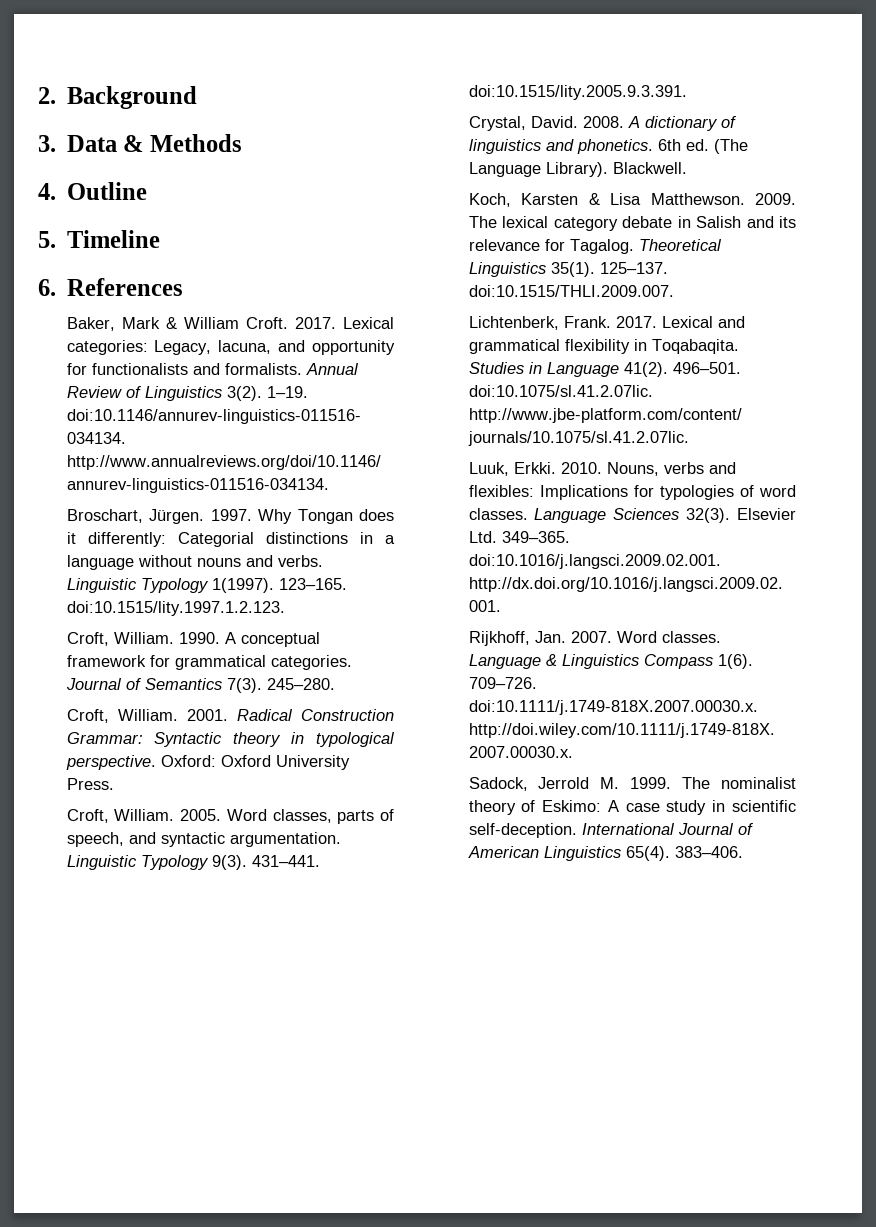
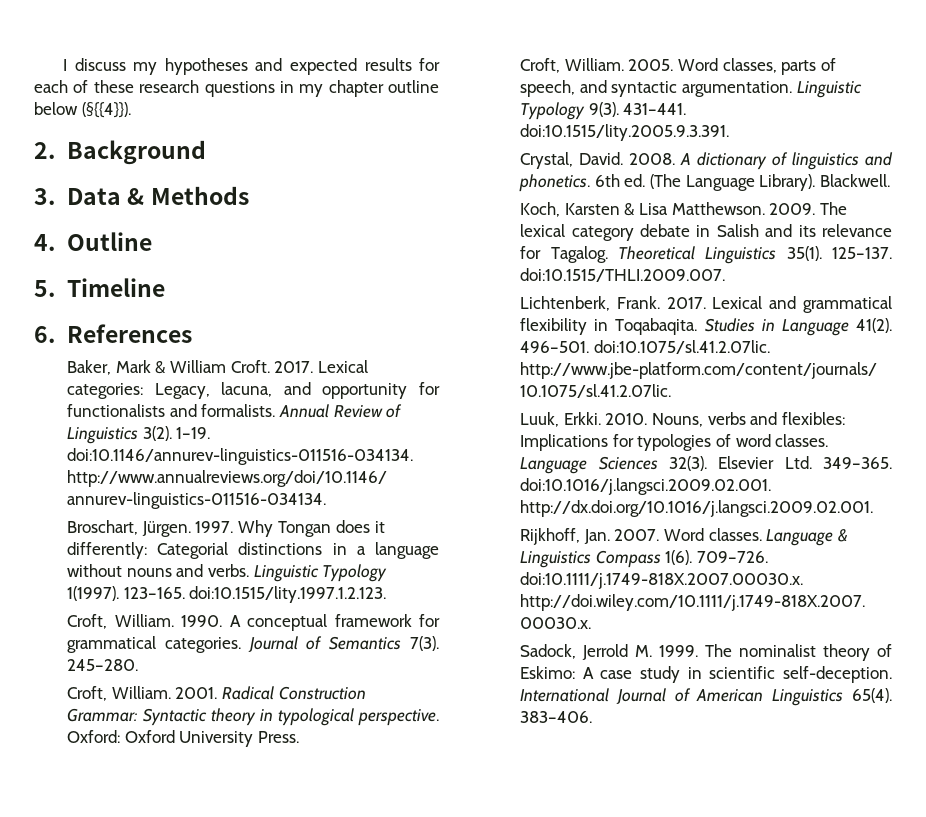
(38, 95) none -> [63,58,441,75] [34,80,439,97] [34,102,131,118] I discuss my hypotheses and expected results for each of these research questions in my chapter outline below (§{{4}}). //

